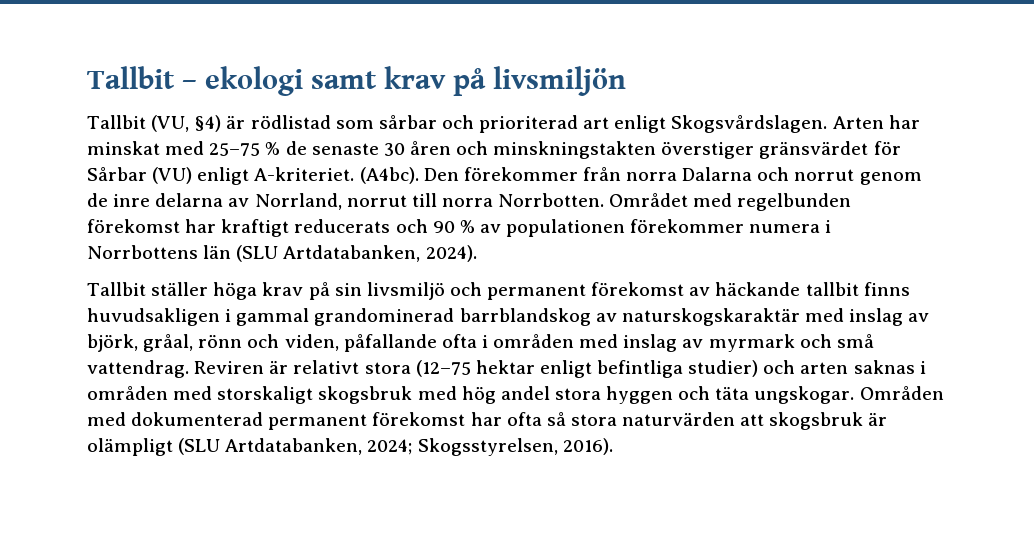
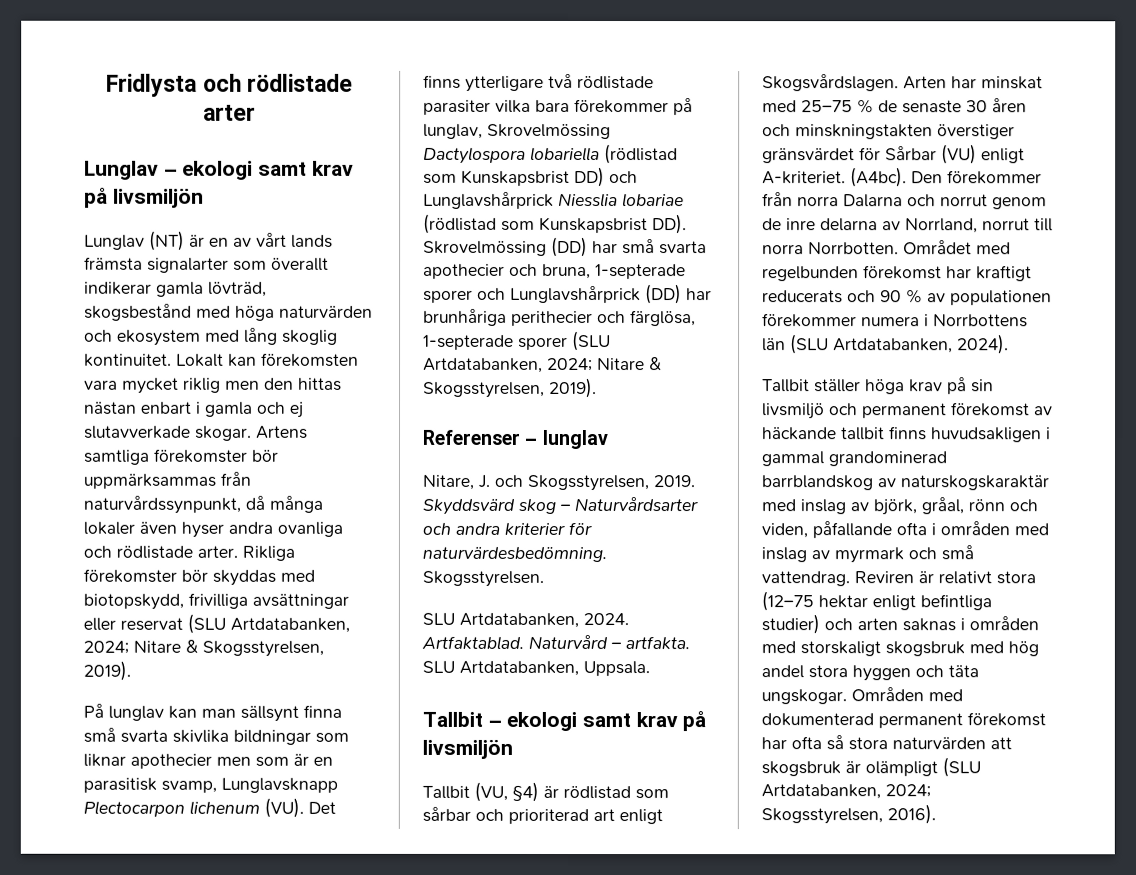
(87, 77) none -> [106,73,353,97] [203,104,256,121] [84,160,354,180] [84,187,204,208] [84,230,333,251] [84,256,329,273] [84,281,267,297] [84,303,373,321] [84,327,338,346] [84,352,359,367] [84,377,342,394] [84,401,304,418] [83,425,308,441] [83,448,278,465] [83,471,251,489] [83,495,323,514] [83,521,343,538] [83,545,295,561] [83,568,315,586] [83,592,349,610] [83,613,350,634] [83,639,324,657] [83,660,131,681] [83,703,342,722] [83,727,349,745] [83,753,333,769] [83,777,338,793] [83,797,336,818] [423,73,654,92] [423,98,693,116] [423,123,611,140] [423,144,678,165] [423,167,638,188] [423,191,684,209] [423,213,687,235] [423,236,707,258] [423,263,686,280] [423,284,712,305] [423,308,696,327] [423,331,611,352] [423,357,662,373] [423,377,597,399] [422,429,609,450] [422,474,695,492] [422,497,698,515] [422,522,592,536] [422,546,607,563] [422,570,544,587] [422,612,629,629] [421,634,690,651] [422,660,650,677] Fridlysta och rödlistade arter // Lunglav – ekologi samt krav på livsmiljön // Lunglav (NT) är en av vårt lands främsta signalarter som överallt indikerar gamla lövträd, skogsbestånd med höga naturvärden och ekosystem med lång skoglig kontinuitet. Lokalt kan förekomsten vara mycket riklig men den hittas nästan enbart i gamla och ej slutavverkade skogar. Artens samtliga förekomster bör uppmärksammas från naturvårdssynpunkt, då många lokaler även hyser andra ovanliga och rödlistade arter. Rikliga förekomster bör skyddas med biotopskydd, frivilliga avsättningar eller reservat (SLU Artdatabanken, 2024; Nitare & Skogsstyrelsen, 2019). // På lunglav kan man sällsynt finna små svarta skivlika bildningar som liknar apothecier men som är en parasitisk svamp, Lunglavsknapp Plectocarpon lichenum (VU). Det finns ytterligare två rödlistade parasiter vilka bara förekommer på lunglav, Skrovelmössing Dactylospora lobariella (rödlistad som Kunskapsbrist DD) och Lunglavshårprick Niesslia lobariae (rödlistad som Kunskapsbrist DD). Skrovelmössing (DD) har små svarta apothecier och bruna, 1-septerade sporer och Lunglavshårprick (DD) har brunhåriga perithecier och färglösa, 1-septerade sporer (SLU Artdatabanken, 2024; Nitare & Skogsstyrelsen, 2019). // Referenser – lunglav // Nitare, J. och Skogsstyrelsen, 2019. Skyddsvärd skog – Naturvårdsarter och andra kriterier för naturvärdesbedömning. Skogsstyrelsen. // SLU Artdatabanken, 2024. Artfaktablad. Naturvård – artfakta. SLU Artdatabanken, Uppsala. //

